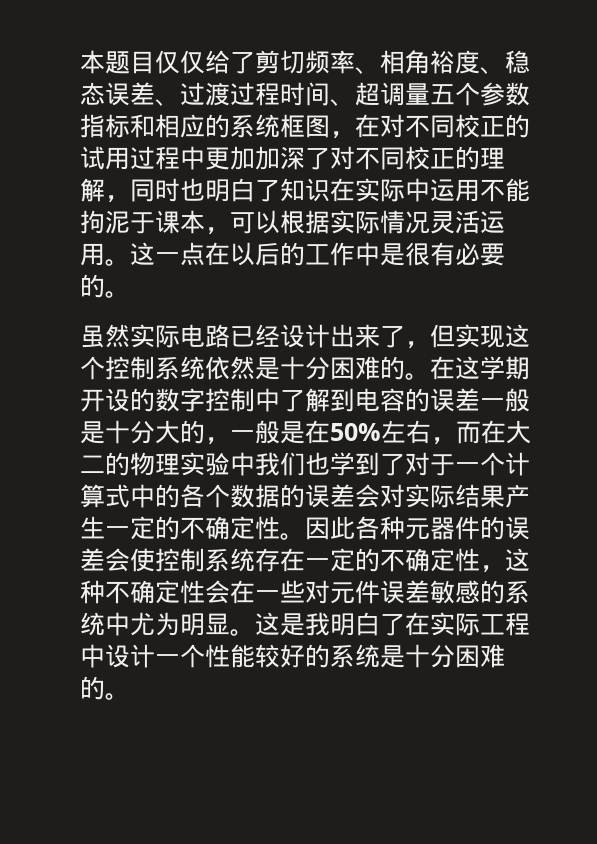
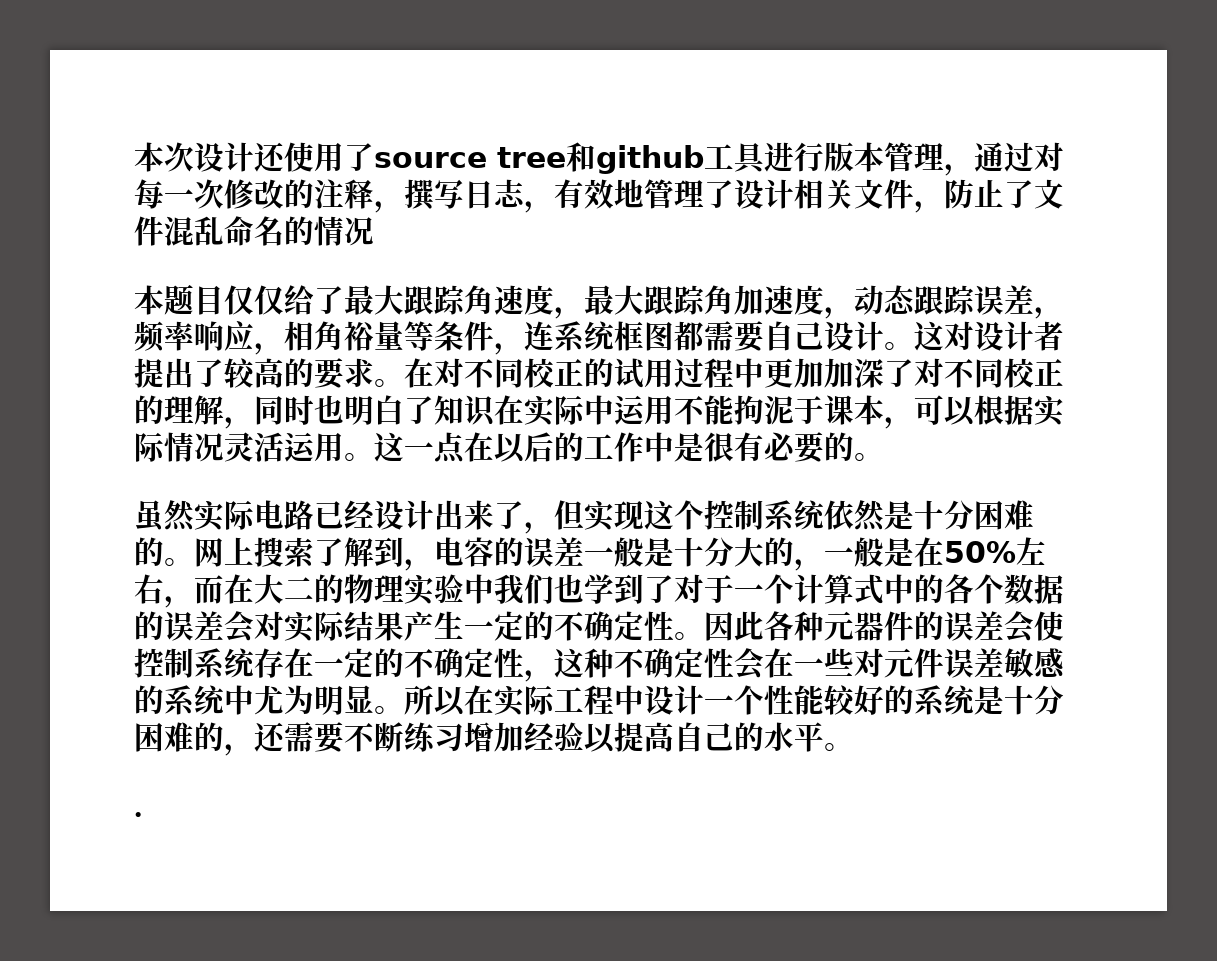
[80,50,530,74] [80,82,530,106] [80,114,355,139] 本题目仅仅给了剪切频率、相角裕度、稳态误差、过渡过程时间、超调量五个参数指标和相应的系统框图， -> [134,142,1064,176] [134,179,1064,213] [134,216,374,246] [134,284,1064,319] [134,321,1064,355] [134,358,404,390] 本次设计还使用了source tree和github工具进行版本管理，通过对每一次修改的注释，撰写日志，有效地管理了设计相关文件，防止了文件混乱命名的情况 // 本题目仅仅给了最大跟踪角速度，最大跟踪角加速度，动态跟踪误差，频率响应，相角裕量等条件，连系统框图都需要自己设计。这对设计者提出了较高的要求。
[430,356,530,380] [80,388,355,412] 在这学期开设的数字控制中了解到 -> [194,537,434,571] 网上搜索了解到，
[255,612,405,636] 这是我明白了 -> [404,685,466,716] 所以
[105,693,130,700] 。 -> [224,722,854,756] [134,812,164,818] ，还需要不断练习增加经验以提高自己的水平。 // ．

